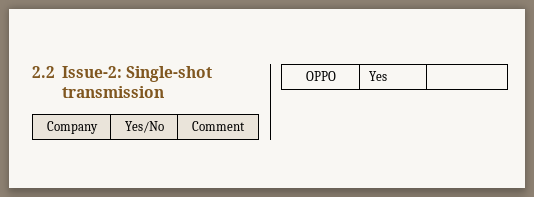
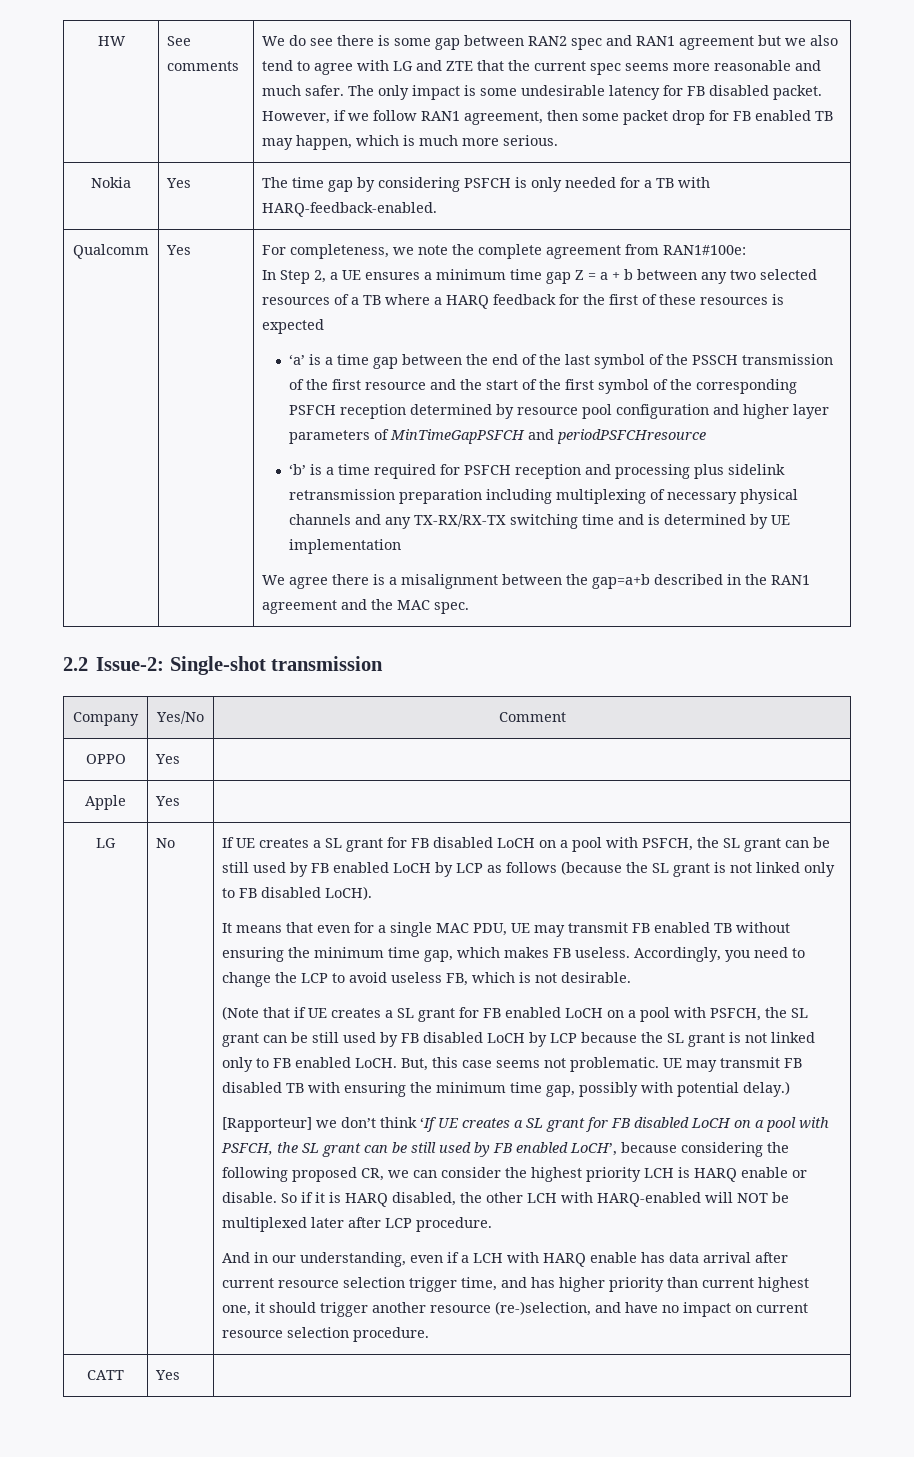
(32, 72) none -> [97,36,126,46] [167,36,192,46] [167,61,240,71] [262,35,839,50] [262,60,822,75] [262,85,823,100] [262,110,834,125] [262,135,559,150] [91,177,131,188] [166,178,192,188] [262,177,711,192] [262,202,438,217] [73,244,149,259] [166,245,192,255] [262,244,747,259] [262,269,818,284] [262,294,785,309] [262,319,325,334] [289,354,834,369] [289,379,798,394] [289,404,830,419] [289,429,707,444] [289,464,786,479] [289,489,799,504] [289,514,791,529] [289,539,402,554] [262,574,811,589] [262,599,470,614] HW | See comments | We do see there is some gap between RAN2 spec and RAN1 agreement but we also tend to agree with LG and ZTE that the current spec seems more reasonable and much safer. The only impact is some undesirable latency for FB disabled packet. However, if we follow RAN1 agreement, then some packet drop for FB enabled TB may happen, which is much more serious. // Nokia | Yes | The time gap by considering PSFCH is only needed for a TB with HARQ-feedback-enabled. // Qualcomm | Yes | For completeness, we note the complete agreement from RAN1#100e: // In Step 2, a UE ensures a minimum time gap Z = a + b between any two selected resources of a TB where a HARQ feedback for the first of these resources is expected // ‘a’ is a time gap between the end of the last symbol of the PSSCH transmission of the first resource and the start of the first symbol of the corresponding PSFCH reception determined by resource pool configuration and higher layer parameters of MinTimeGapPSFCH and periodPSFCHresource // ‘b’ is a time required for PSFCH reception and processing plus sidelink retransmission preparation including multiplexing of necessary physical channels and any TX-RX/RX-TX switching time and is determined by UE implementation // We agree there is a misalignment between the gap=a+b described in the RAN1 agreement and the MAC spec. //
(387, 76) none -> [85,795,126,810] [155,796,181,806] [96,838,116,848] [156,838,176,848] [222,837,831,852] [222,861,836,877] [222,886,373,900] [222,922,791,937] [222,947,806,962] [222,972,632,987] [222,1006,809,1022] [222,1032,816,1047] [222,1057,803,1072] [222,1081,791,1097] [222,1117,830,1132] [221,1142,790,1157] [222,1167,808,1182] [222,1192,790,1207] [222,1217,493,1232] [222,1252,789,1267] [222,1277,810,1292] [222,1301,809,1317] [222,1327,430,1342] [87,1370,124,1380] [155,1370,181,1380] // Apple | Yes | // LG | No | If UE creates a SL grant for FB disabled LoCH on a pool with PSFCH, the SL grant can be still used by FB enabled LoCH by LCP as follows (because the SL grant is not linked only to FB disabled LoCH). // It means that even for a single MAC PDU, UE may transmit FB enabled TB without ensuring the minimum time gap, which makes FB useless. Accordingly, you need to change the LCP to avoid useless FB, which is not desirable. // (Note that if UE creates a SL grant for FB enabled LoCH on a pool with PSFCH, the SL grant can be still used by FB disabled LoCH by LCP because the SL grant is not linked only to FB enabled LoCH. But, this case seems not problematic. UE may transmit FB disabled TB with ensuring the minimum time gap, possibly with potential delay.) // [Rapporteur] we don’t think ‘If UE creates a SL grant for FB disabled LoCH on a pool with PSFCH, the SL grant can be still used by FB enabled LoCH’, because considering the following proposed CR, we can consider the highest priority LCH is HARQ enable or disable. So if it is HARQ disabled, the other LCH with HARQ-enabled will NOT be multiplexed later after LCP procedure. // And in our understanding, even if a LCH with HARQ enable has data arrival after current resource selection trigger time, and has higher priority than current highest one, it should trigger another resource (re-)selection, and have no impact on current resource selection procedure. // CATT | Yes |

